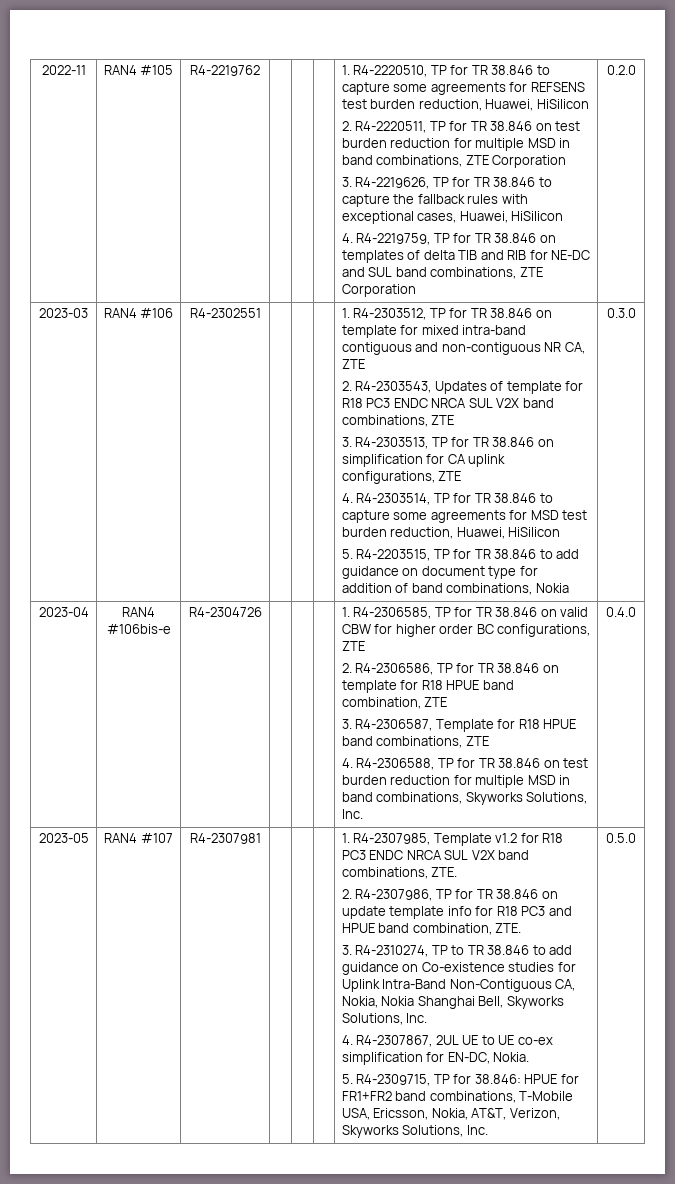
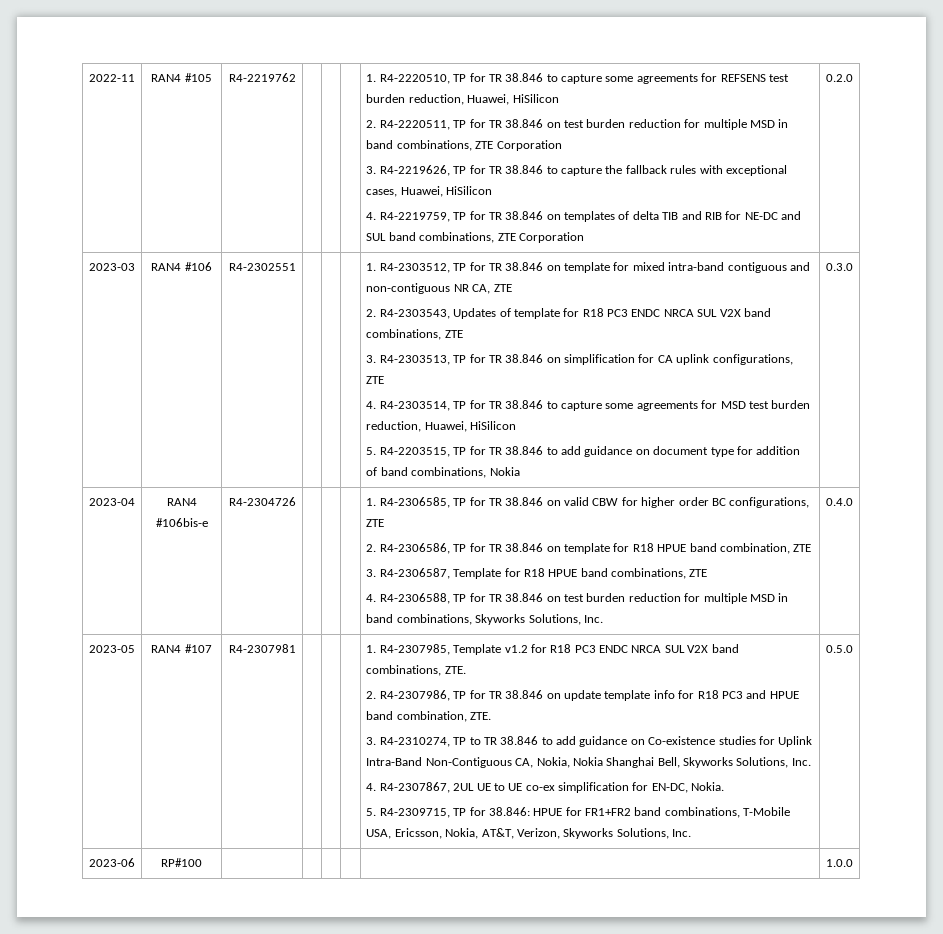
(636, 838) none -> [89,858,135,867] [161,858,202,867] [826,859,853,867] // 2023-06 | RP#100 | | | | | | 1.0.0

